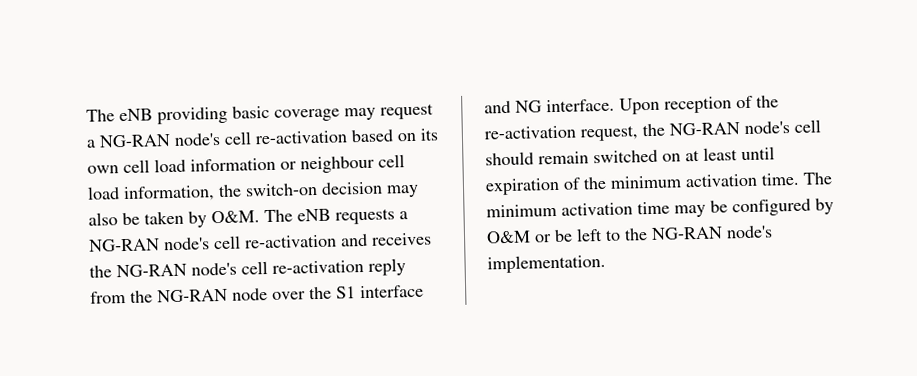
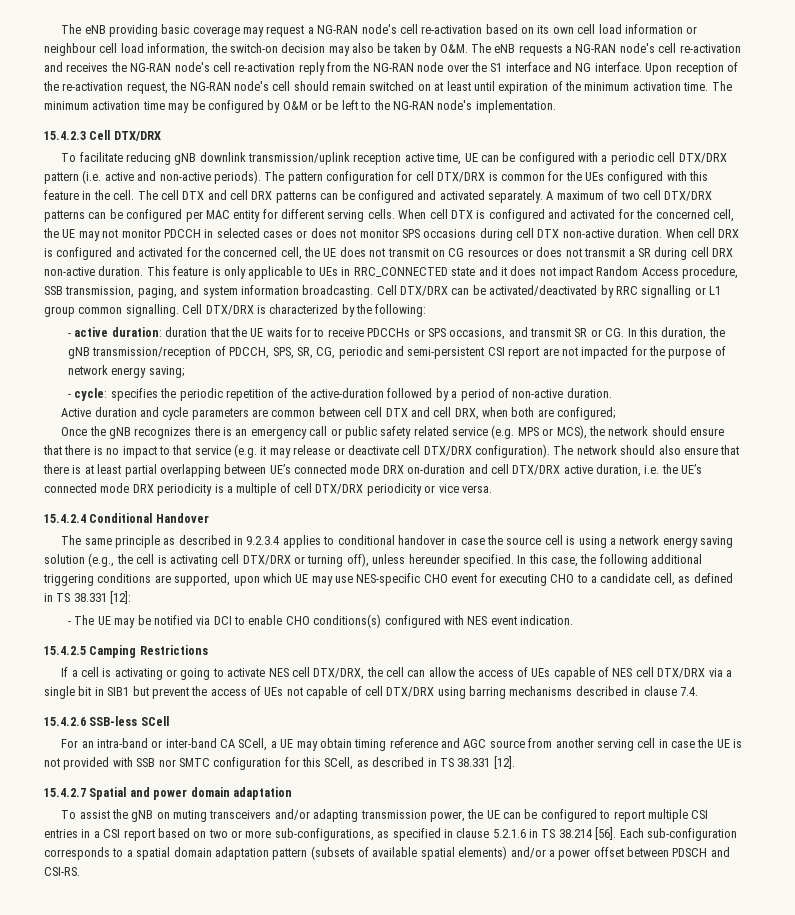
(606, 263) none -> [44,130,161,141] [61,152,727,165] [44,170,709,184] [44,190,713,203] [44,209,734,222] [43,228,740,241] [44,247,733,260] [44,266,739,279] [44,285,721,298] [44,304,427,317] [68,327,725,340] [68,346,726,359] [68,365,184,378] [68,388,612,401] [61,407,616,420] [61,425,725,439] [43,444,740,458] [43,464,703,477] [44,483,492,496] [44,513,209,523] [61,535,734,548] [44,553,703,567] [43,573,733,586] [44,591,132,604] [68,614,574,628] [44,645,208,658] [61,667,732,680] [44,686,698,699] [44,716,169,726] [61,738,743,751] [44,756,515,770] [44,787,292,800] [61,809,709,822] [44,827,737,841] [44,846,730,860] [44,867,80,876] // 15.4.2.3 Cell DTX/DRX // To facilitate reducing gNB downlink transmission/uplink reception active time, UE can be configured with a periodic cell DTX/DRX pattern (i.e. active and non-active periods). The pattern configuration for cell DTX/DRX is common for the UEs configured with this feature in the cell. The cell DTX and cell DRX patterns can be configured and activated separately. A maximum of two cell DTX/DRX patterns can be configured per MAC entity for different serving cells. When cell DTX is configured and activated for the concerned cell, the UE may not monitor PDCCH in selected cases or does not monitor SPS occasions during cell DTX non-active duration. When cell DRX is configured and activated for the concerned cell, the UE does not transmit on CG resources or does not transmit a SR during cell DRX non-active duration. This feature is only applicable to UEs in RRC_CONNECTED state and it does not impact Random Access procedure, SSB transmission, paging, and system information broadcasting. Cell DTX/DRX can be activated/deactivated by RRC signalling or L1 group common signalling. Cell DTX/DRX is characterized by the following: // - active duration: duration that the UE waits for to receive PDCCHs or SPS occasions, and transmit SR or CG. In this duration, the gNB transmission/reception of PDCCH, SPS, SR, CG, periodic and semi-persistent CSI report are not impacted for the purpose of network energy saving; // - cycle: specifies the periodic repetition of the active-duration followed by a period of non-active duration. // Active duration and cycle parameters are common between cell DTX and cell DRX, when both are configured; // Once the gNB recognizes there is an emergency call or public safety related service (e.g. MPS or MCS), the network should ensure that there is no impact to that service (e.g. it may release or deactivate cell DTX/DRX configuration). The network should also ensure that there is at least partial overlapping between UE’s connected mode DRX on-duration and cell DTX/DRX active duration, i.e. the UE’s connected mode DRX periodicity is a multiple of cell DTX/DRX periodicity or vice versa. // 15.4.2.4 Conditional Handover // The same principle as described in 9.2.3.4 applies to conditional handover in case the source cell is using a network energy saving solution (e.g., the cell is activating cell DTX/DRX or turning off), unless hereunder specified. In this case, the following additional triggering conditions are supported, upon which UE may use NES-specific CHO event for executing CHO to a candidate cell, as defined in TS 38.331 [12]: // - The UE may be notified via DCI to enable CHO conditions(s) configured with NES event indication. // 15.4.2.5 Camping Restrictions // If a cell is activating or going to activate NES cell DTX/DRX, the cell can allow the access of UEs capable of NES cell DTX/DRX via a single bit in SIB1 but prevent the access of UEs not capable of cell DTX/DRX using barring mechanisms described in clause 7.4. // 15.4.2.6 SSB-less SCell // For an intra-band or inter-band CA SCell, a UE may obtain timing reference and AGC source from another serving cell in case the UE is not provided with SSB nor SMTC configuration for this SCell, as described in TS 38.331 [12]. // 15.4.2.7 Spatial and power domain adaptation // To assist the gNB on muting transceivers and/or adapting transmission power, the UE can be configured to report multiple CSI entries in a CSI report based on two or more sub-configurations, as specified in clause 5.2.1.6 in TS 38.214 [56]. Each sub-configuration corresponds to a spatial domain adaptation pattern (subsets of available spatial elements) and/or a power offset between PDSCH and CSI-RS.

